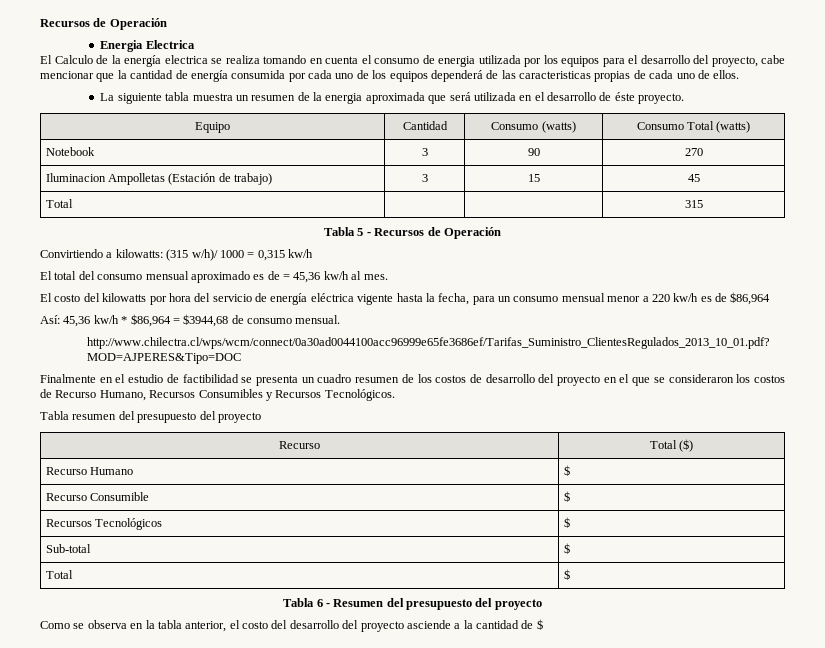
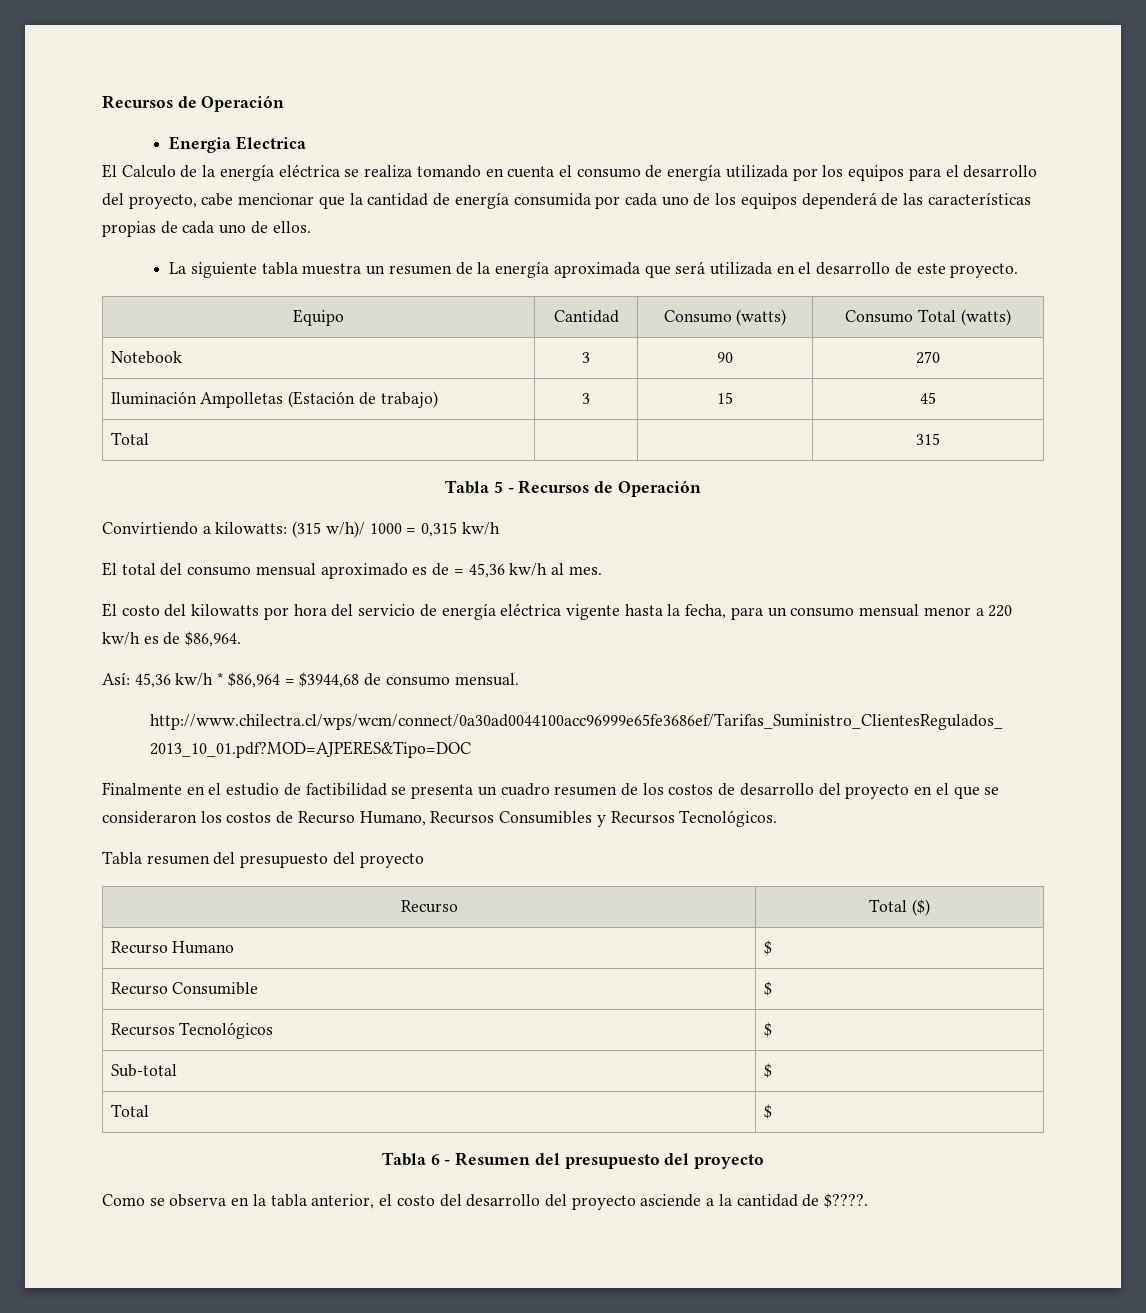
[164,55,208,64] electrica -> [278,164,340,177] eléctrica
[438,56,475,67] energia -> [667,164,722,181] energía
[519,71,591,79] caracteristicas -> [927,192,1031,205] características
[325,93,363,104] energia -> [495,261,550,278] energía
[614,92,635,101] éste -> [916,263,946,274] este
[45,173,106,182] Iluminacion -> [110,391,197,405] Iluminación
[730,292,771,305] $86,964 -> [185,631,242,647] $86,964.
[536,619,543,630] $ -> [824,1193,869,1208] $????.

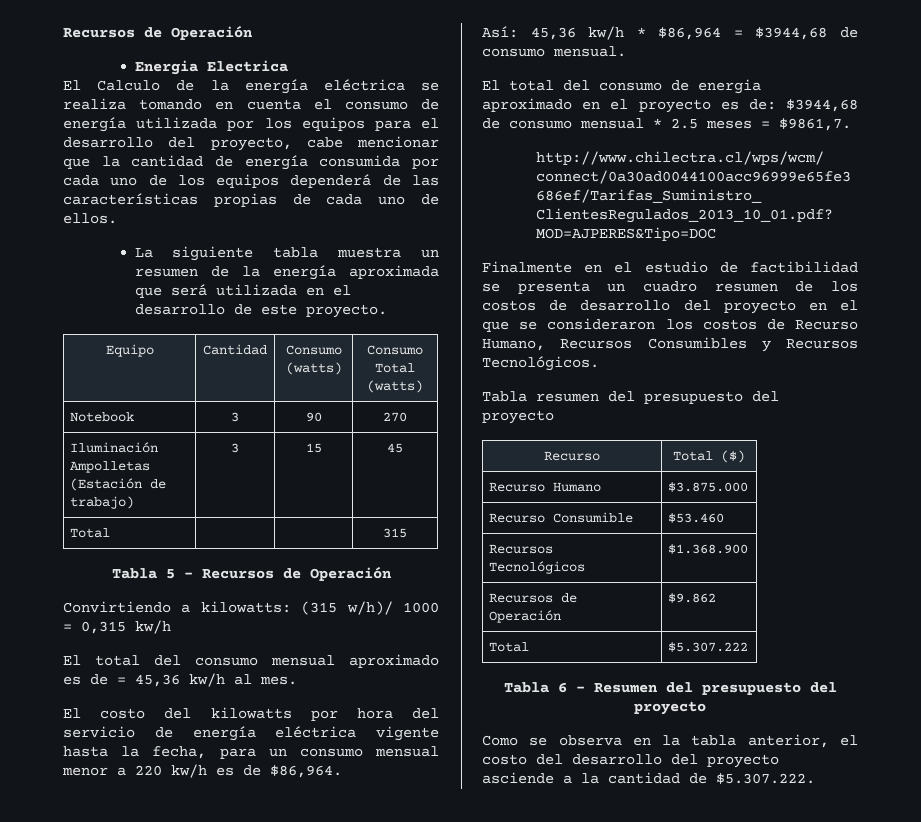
(519, 679) none -> [482,79,761,94] [482,98,858,113] [482,118,851,131] // El total del consumo de energia aproximado en el proyecto es de: $3944,68 de consumo mensual * 2.5 meses = $9861,7.
[763,940,772,955] $ -> [667,482,748,492] $3.875.000
[763,981,772,996] $ -> [667,513,724,523] $53.460
[763,1022,772,1037] [110,1064,177,1077] [763,1063,772,1078] [110,1104,149,1117] [763,1104,772,1119] $ // Sub-total | $ // Total | $ -> [667,544,748,554] [488,593,577,603] [488,610,561,623] [667,593,716,603] [488,642,529,652] [667,642,748,652] $1.368.900 // Recursos de Operación | $9.862 // Total | $5.307.222
[824,1193,869,1208] $????. -> [716,773,815,784] $5.307.222.

